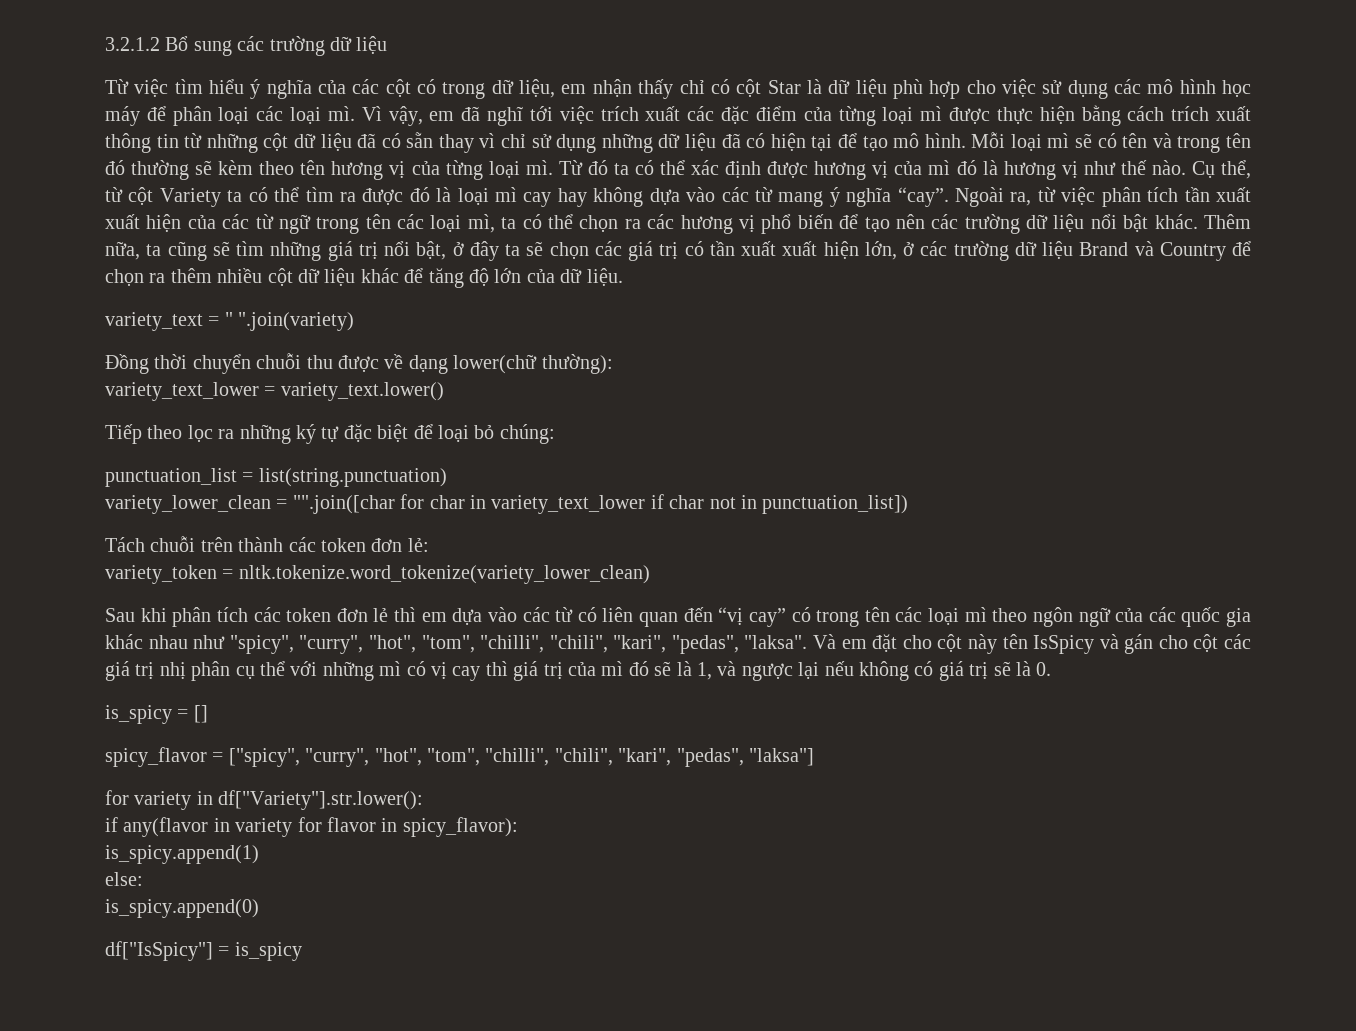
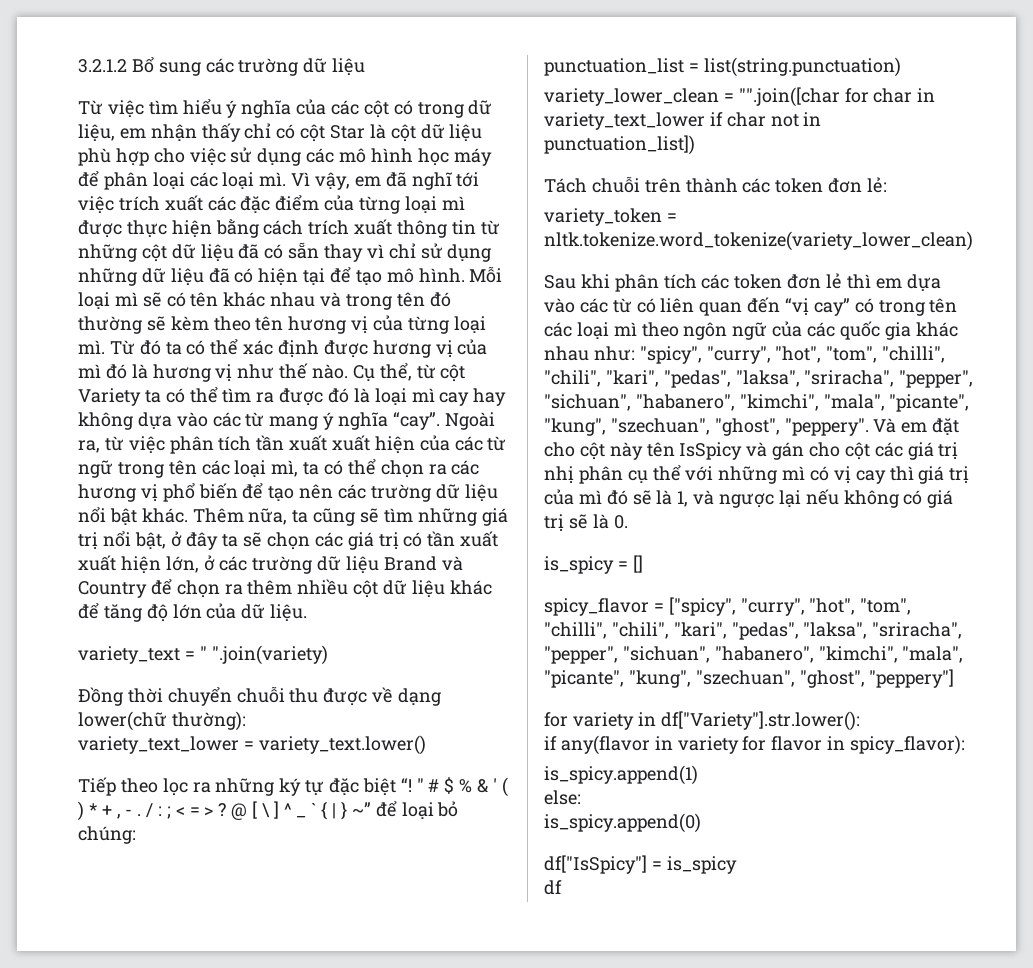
(822, 86) none -> [390,124,416,142] cột
(1148, 140) none -> [223,292,316,307] khác nhau
(409, 433) none -> [400,777,508,797] [78,801,292,821] [296,816,307,818] [311,801,371,820] “! " # $ % & ' ( ) * + , - . / : ; < = > ? @ [ \ ] ^ _ ` { | } ~”
[193,635,226,649] như -> [593,346,635,361] như:
[744,635,808,649] "laksa". -> [735,370,974,388] [544,394,970,412] [544,418,869,436] "laksa", "sriracha", "pepper", "sichuan", "habanero", "kimchi", "mala", "picante", "kung", "szechuan", "ghost", "peppery".
[748,748,814,766] "laksa"] -> [803,622,963,639] [544,646,964,664] [544,669,955,688] "laksa", "sriracha", "pepper", "sichuan", "habanero", "kimchi", "mala", "picante", "kung", "szechuan", "ghost", "peppery"]
(302, 951) none -> [544,880,562,895] // df

